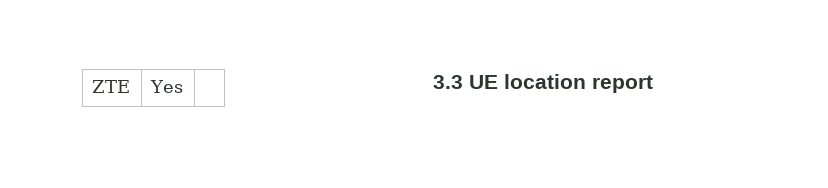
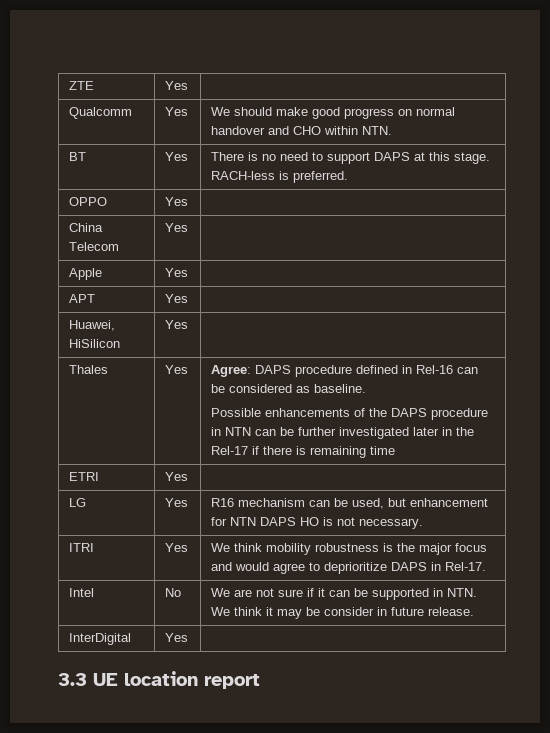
(184, 86) none -> [69,107,133,119] [165,107,189,116] [211,107,456,119] [211,126,393,135] [69,152,87,161] [165,152,189,161] [211,152,491,164] [211,171,349,183] [69,197,108,206] [165,197,189,206] [69,223,104,232] [69,242,120,251] [165,223,189,232] [69,268,103,280] [165,268,189,277] [69,294,96,303] [165,294,189,303] [69,320,116,331] [69,339,121,348] [165,320,189,329] [69,365,109,374] [165,365,189,374] [211,365,479,377] [211,384,367,393] [211,408,489,420] [211,427,475,439] [211,446,396,458] [69,472,100,481] [165,472,189,481] [69,498,87,507] [165,498,189,507] [211,498,489,509] [211,517,424,529] [69,543,95,552] [165,543,189,552] [211,543,488,555] [211,562,487,574] [69,588,95,597] [165,588,182,597] [211,588,478,600] [211,607,475,619] [69,633,132,645] [165,633,189,642] // Qualcomm | Yes | We should make good progress on normal handover and CHO within NTN. // BT | Yes | There is no need to support DAPS at this stage. RACH-less is preferred. // OPPO | Yes | // China Telecom | Yes | // Apple | Yes | // APT | Yes | // Huawei, HiSilicon | Yes | // Thales | Yes | Agree: DAPS procedure defined in Rel-16 can be considered as baseline. // Possible enhancements of the DAPS procedure in NTN can be further investigated later in the Rel-17 if there is remaining time // ETRI | Yes | // LG | Yes | R16 mechanism can be used, but enhancement for NTN DAPS HO is not necessary. // ITRI | Yes | We think mobility robustness is the major focus and would agree to deprioritize DAPS in Rel-17. // Intel | No | We are not sure if it can be supported in NTN. We think it may be consider in future release. // InterDigital | Yes |

